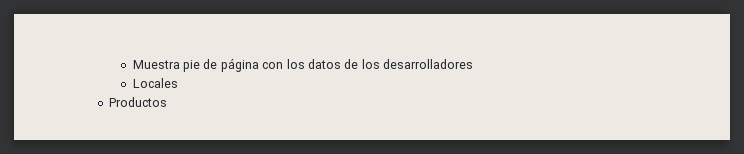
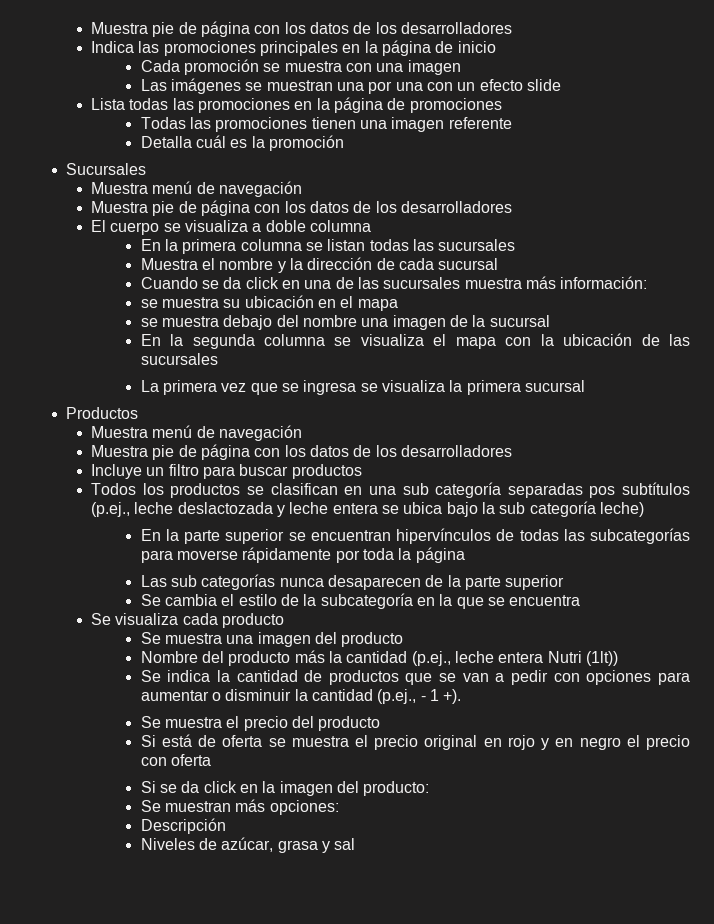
[132,78,178,88] [109,97,168,107] Locales // Productos -> [91,40,496,56] [140,59,461,75] [140,78,561,94] [91,97,502,113] [140,117,512,132] [140,135,344,151] [66,163,147,175] [91,181,303,197] [91,200,512,216] [91,220,372,235] [140,239,516,254] [140,257,499,273] [140,276,648,289] [140,295,398,311] [140,315,550,330] [140,333,691,349] [140,353,218,365] [140,380,585,395] [66,407,139,419] [91,425,303,441] [91,444,512,460] [91,464,362,479] [91,482,691,498] [91,501,644,517] [140,528,690,544] [140,547,465,563] [140,574,565,590] [140,593,581,609] [91,613,285,628] [140,632,404,647] [140,650,618,666] [140,670,690,685] [140,689,462,704] [140,716,381,731] [140,734,690,750] [140,754,211,766] [140,781,430,796] [140,799,339,815] [140,818,226,834] [140,837,356,853] Indica las promociones principales en la página de inicio // Cada promoción se muestra con una imagen // Las imágenes se muestran una por una con un efecto slide // Lista todas las promociones en la página de promociones // Todas las promociones tienen una imagen referente // Detalla cuál es la promoción // Sucursales // Muestra menú de navegación // Muestra pie de página con los datos de los desarrolladores // El cuerpo se visualiza a doble columna // En la primera columna se listan todas las sucursales // Muestra el nombre y la dirección de cada sucursal // Cuando se da click en una de las sucursales muestra más información: // se muestra su ubicación en el mapa // se muestra debajo del nombre una imagen de la sucursal // En la segunda columna se visualiza el mapa con la ubicación de las sucursales // La primera vez que se ingresa se visualiza la primera sucursal // Productos // Muestra menú de navegación // Muestra pie de página con los datos de los desarrolladores // Incluye un filtro para buscar productos // Todos los productos se clasifican en una sub categoría separadas pos subtítulos (p.ej., leche deslactozada y leche entera se ubica bajo la sub categoría leche) // En la parte superior se encuentran hipervínculos de todas las subcategorías para moverse rápidamente por toda la página // Las sub categorías nunca desaparecen de la parte superior // Se cambia el estilo de la subcategoría en la que se encuentra // Se visualiza cada producto // Se muestra una imagen del producto // Nombre del producto más la cantidad (p.ej., leche entera Nutri (1lt)) // Se indica la cantidad de productos que se van a pedir con opciones para aumentar o disminuir la cantidad (p.ej., - 1 +). // Se muestra el precio del producto // Si está de oferta se muestra el precio original en rojo y en negro el precio con oferta // Si se da click en la imagen del producto: // Se muestran más opciones: // Descripción // Niveles de azúcar, grasa y sal

